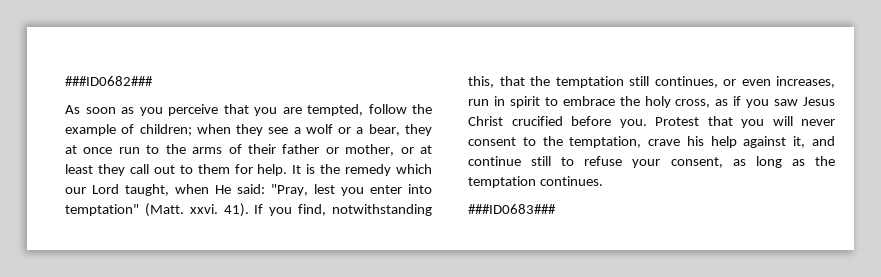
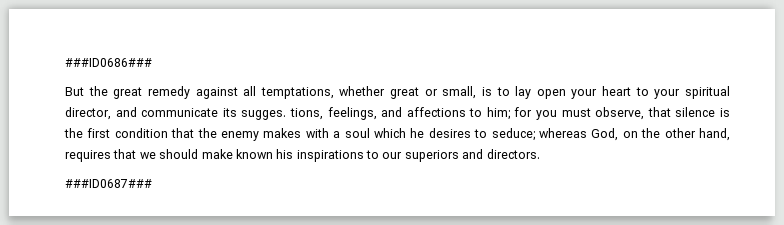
[65,76,153,86] [65,104,432,116] [65,124,432,136] [65,144,433,156] [65,164,432,176] [65,184,432,196] [65,203,432,217] [468,76,835,88] [468,96,835,108] [468,116,835,128] [468,136,835,148] [468,156,835,168] [468,176,603,188] [468,204,556,214] ###ID0682### // As soon as you perceive that you are tempted, follow the example of children; when they see a wolf or a bear, they at once run to the arms of their father or mother, or at least they call out to them for help. It is the remedy which our Lord taught, when He said: "Pray, lest you enter into temptation" (Matt. xxvi. 41). If you find, notwithstanding this, that the temptation still continues, or even increases, run in spirit to embrace the holy cross, as if you saw Jesus Christ crucified before you. Protest that you will never consent to the temptation, crave his help against it, and continue still to refuse your consent, as long as the temptation continues. // ###ID0683### -> [65,58,152,67] [65,86,731,99] [65,107,730,120] [64,128,730,141] [65,149,540,162] [65,179,152,188] ###ID0686### // But the great remedy against all temptations, whether great or small, is to lay open your heart to your spiritual director, and communicate its sugges. tions, feelings, and affections to him; for you must observe, that silence is the first condition that the enemy makes with a soul which he desires to seduce; whereas God, on the other hand, requires that we should make known his inspirations to our superiors and directors. // ###ID0687###

